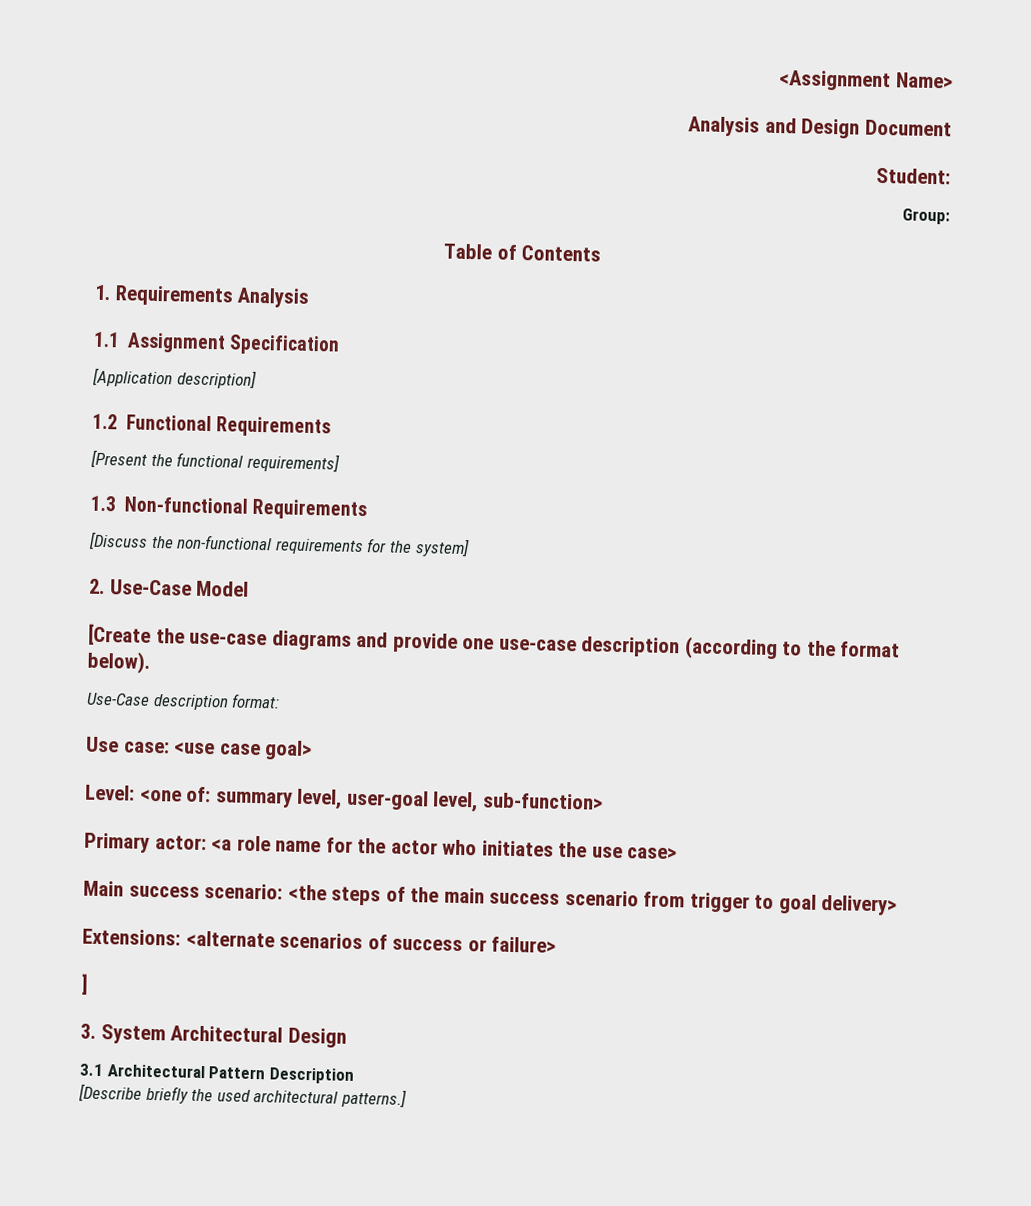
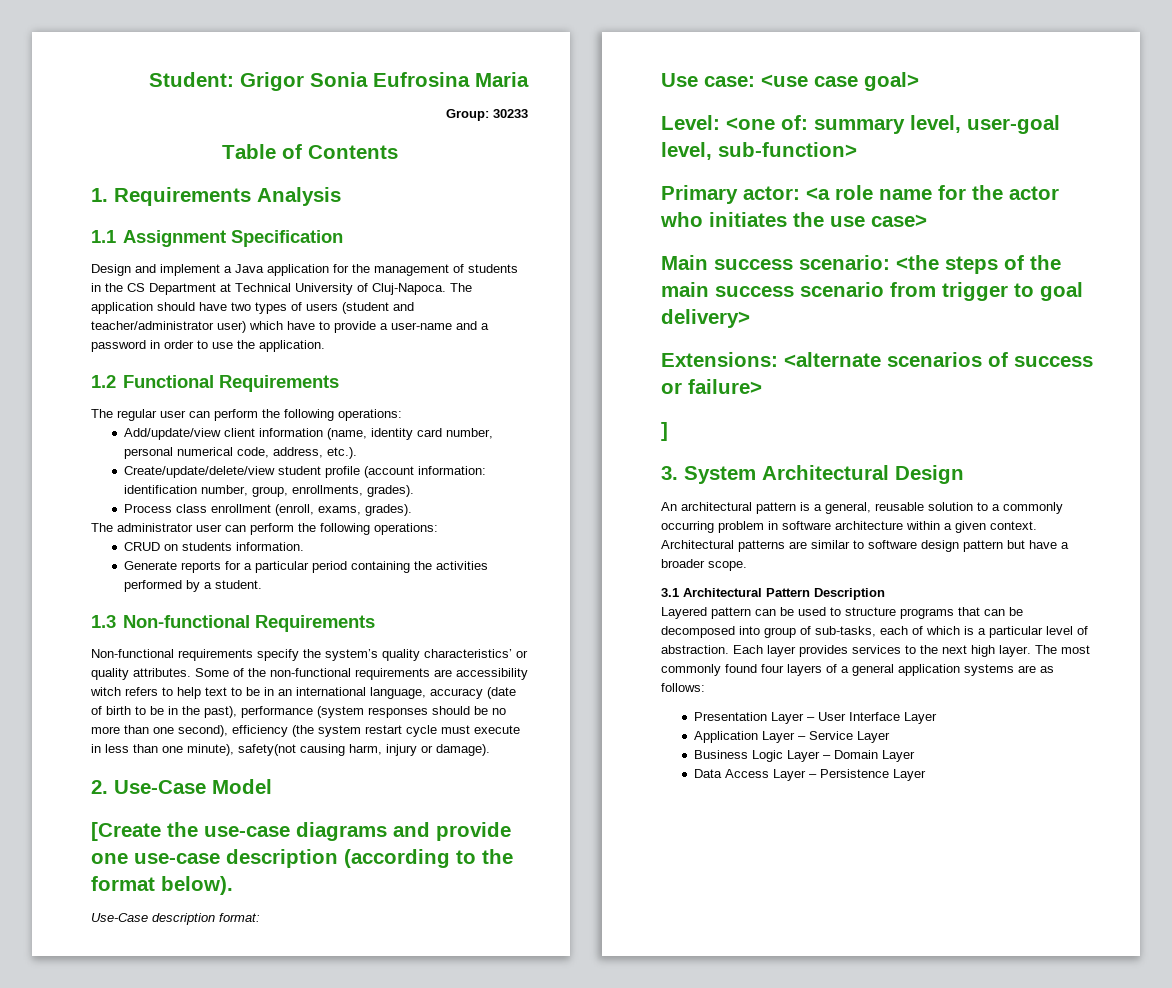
[779,70,953,92] [688,116,952,139] [876,167,951,185] <Assignment Name> // Analysis and Design Document // Student: -> [149,72,529,91] Student: Grigor Sonia Eufrosina Maria
(950, 216) none -> [493,109,528,118] 30233
[92,367,257,389] [92,413,331,438] [90,449,340,473] [90,495,367,521] [88,531,470,558] [Application description] // 1.2 Functional Requirements // [Present the functional requirements] // 1.3 Non-functional Requirements // [Discuss the non-functional requirements for the system] -> [91,264,518,276] [91,283,472,295] [91,302,414,314] [91,321,489,333] [91,340,325,352] [91,375,339,392] [91,409,402,421] [123,428,493,440] [123,447,357,459] [123,466,486,478] [123,485,414,497] [123,504,412,516] [91,523,438,535] [123,542,304,551] [123,561,488,573] [123,580,262,592] [91,615,375,632] [91,649,528,661] [91,668,528,680] [90,687,516,699] [91,706,506,718] [91,725,520,737] [91,744,490,756] Design and implement a Java application for the management of students in the CS Department at Technical University of Cluj-Napoca. The application should have two types of users (student and teacher/administrator user) which have to provide a user-name and a password in order to use the application. // 1.2 Functional Requirements // The regular user can perform the following operations: // Add/update/view client information (name, identity card number, personal numerical code, address, etc.). // Create/update/delete/view student profile (account information: identification number, group, enrollments, grades). // Process class enrollment (enroll, exams, grades). // The administrator user can perform the following operations: // CRUD on students information. // Generate reports for a particular period containing the activities performed by a student. // 1.3 Non-functional Requirements // Non-functional requirements specify the system’s quality characteristics’ or quality attributes. Some of the non-functional requirements are accessibility witch refers to help text to be in an international language, accuracy (date of birth to be in the past), performance (system responses should be no more than one second), efficiency (the system restart cycle must execute in less than one minute), safety(not causing harm, injury or damage).
[79,1063,354,1084] [78,1083,407,1108] 3.1 Architectural Pattern Description // [Describe briefly the used architectural patterns.] -> [661,502,1063,514] [661,521,1037,533] [661,540,1069,552] [661,559,747,571] [661,588,885,600] [661,607,1023,619] [661,626,1088,638] [661,645,1090,657] [661,664,1054,676] [661,683,705,692] [693,712,937,724] [693,731,890,743] [693,750,915,762] [693,769,926,781] An architectural pattern is a general, reusable solution to a commonly occurring problem in software architecture within a given context. Architectural patterns are similar to software design pattern but have a broader scope. // 3.1 Architectural Pattern Description // Layered pattern can be used to structure programs that can be decomposed into group of sub-tasks, each of which is a particular level of abstraction. Each layer provides services to the next high layer. The most commonly found four layers of a general application systems are as follows: // Presentation Layer – User Interface Layer // Application Layer – Service Layer // Business Logic Layer – Domain Layer // Data Access Layer – Persistence Layer

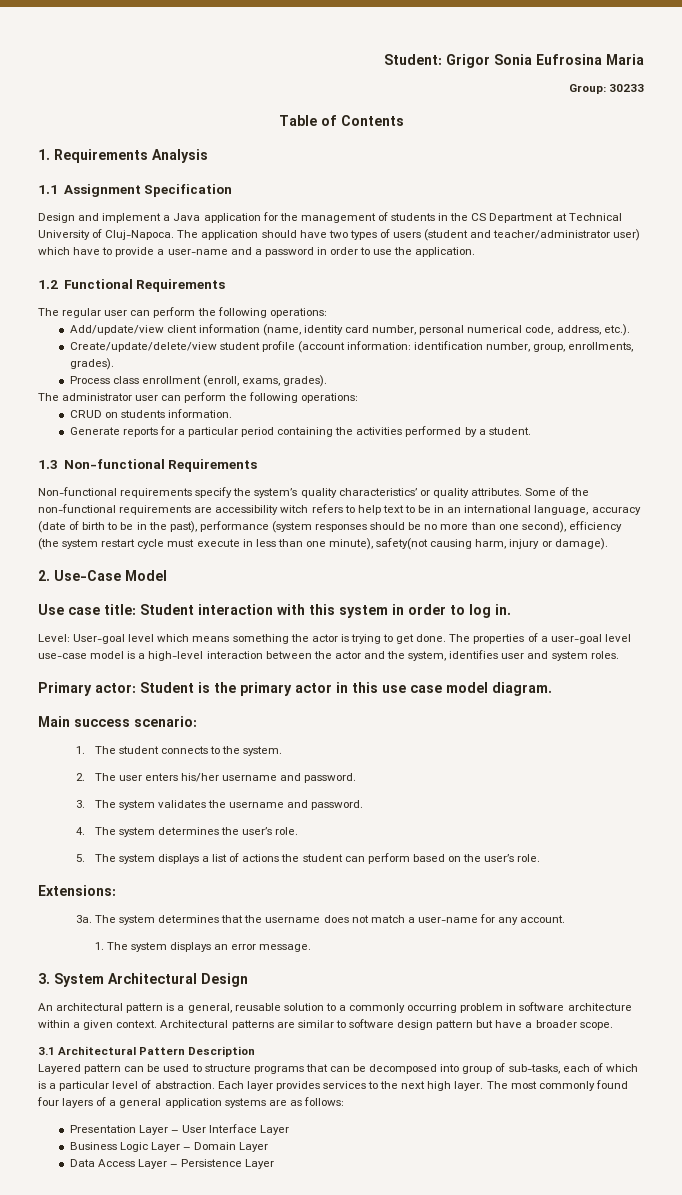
[91,822,511,841] [91,849,513,868] [91,876,233,895] [91,913,260,925] [661,72,919,91] [661,115,1060,134] [661,142,857,160] [661,185,1059,204] [660,212,927,227] [661,255,1061,274] [661,282,1083,301] [661,309,750,328] [661,352,1093,367] [661,379,762,394] [661,422,668,441] [Create the use-case diagrams and provide one use-case description (according to the format below). // Use-Case description format: // Use case: <use case goal> // Level: <one of: summary level, user-goal level, sub-function> // Primary actor: <a role name for the actor who initiates the use case> // Main success scenario: <the steps of the main success scenario from trigger to goal delivery> // Extensions: <alternate scenarios of success or failure> // ] -> [38,604,511,618] [38,633,631,644] [38,650,619,661] [38,682,552,696] [38,716,197,727] [75,746,283,756] [75,773,357,783] [75,800,364,810] [75,827,299,837] [75,853,541,864] [38,885,116,896] [75,914,566,925] [94,942,312,952] Use case title: Student interaction with this system in order to log in. // Level: User-goal level which means something the actor is trying to get done. The properties of a user-goal level use-case model is a high-level interaction between the actor and the system, identifies user and system roles. // Primary actor: Student is the primary actor in this use case model diagram. // Main success scenario: // 1. The student connects to the system. // 2. The user enters his/her username and password. // 3. The system validates the username and password. // 4. The system determines the user’s role. // 5. The system displays a list of actions the student can perform based on the user’s role. // Extensions: // 3a. The system determines that the username does not match a user-name for any account. // 1. The system displays an error message.
[693,731,890,743] // Application Layer – Service Layer -> (290, 1130) none

